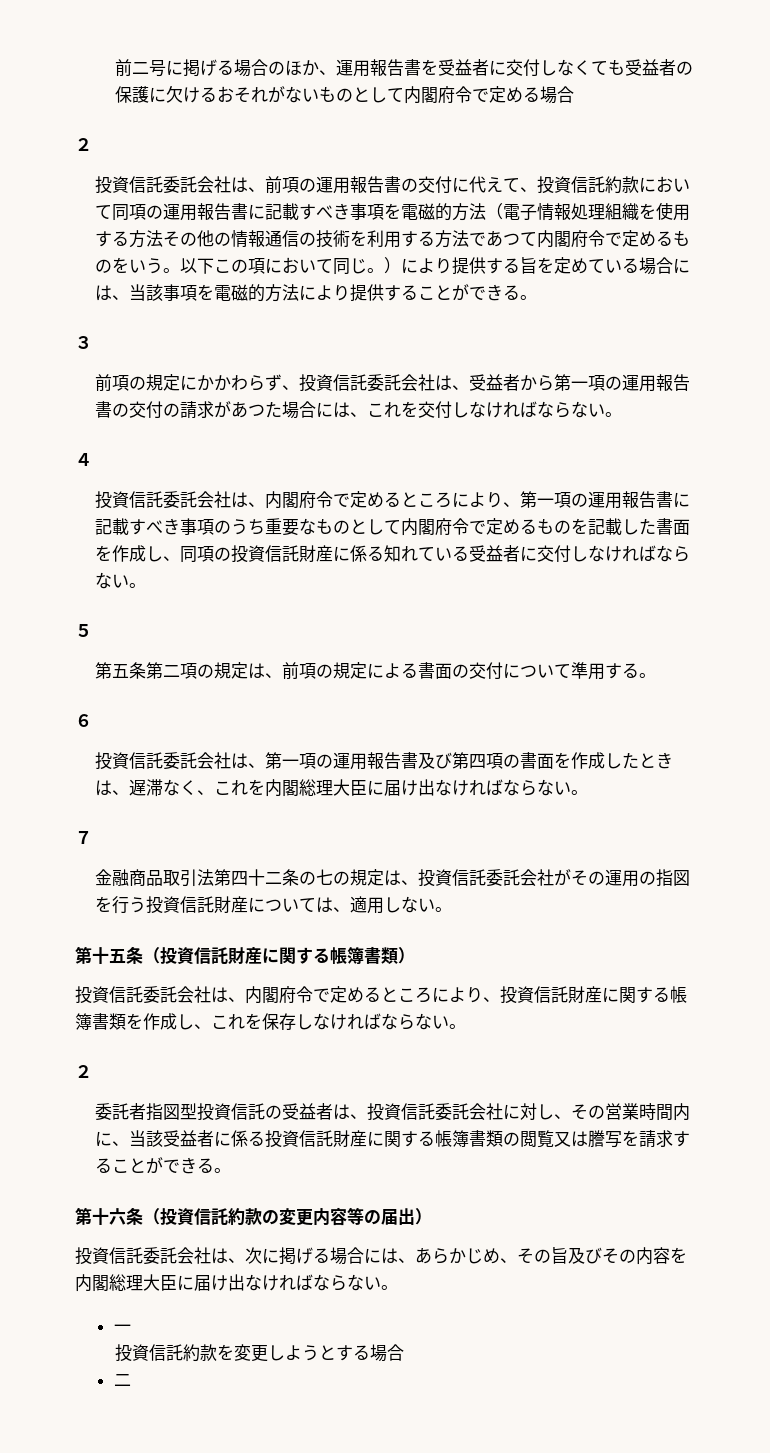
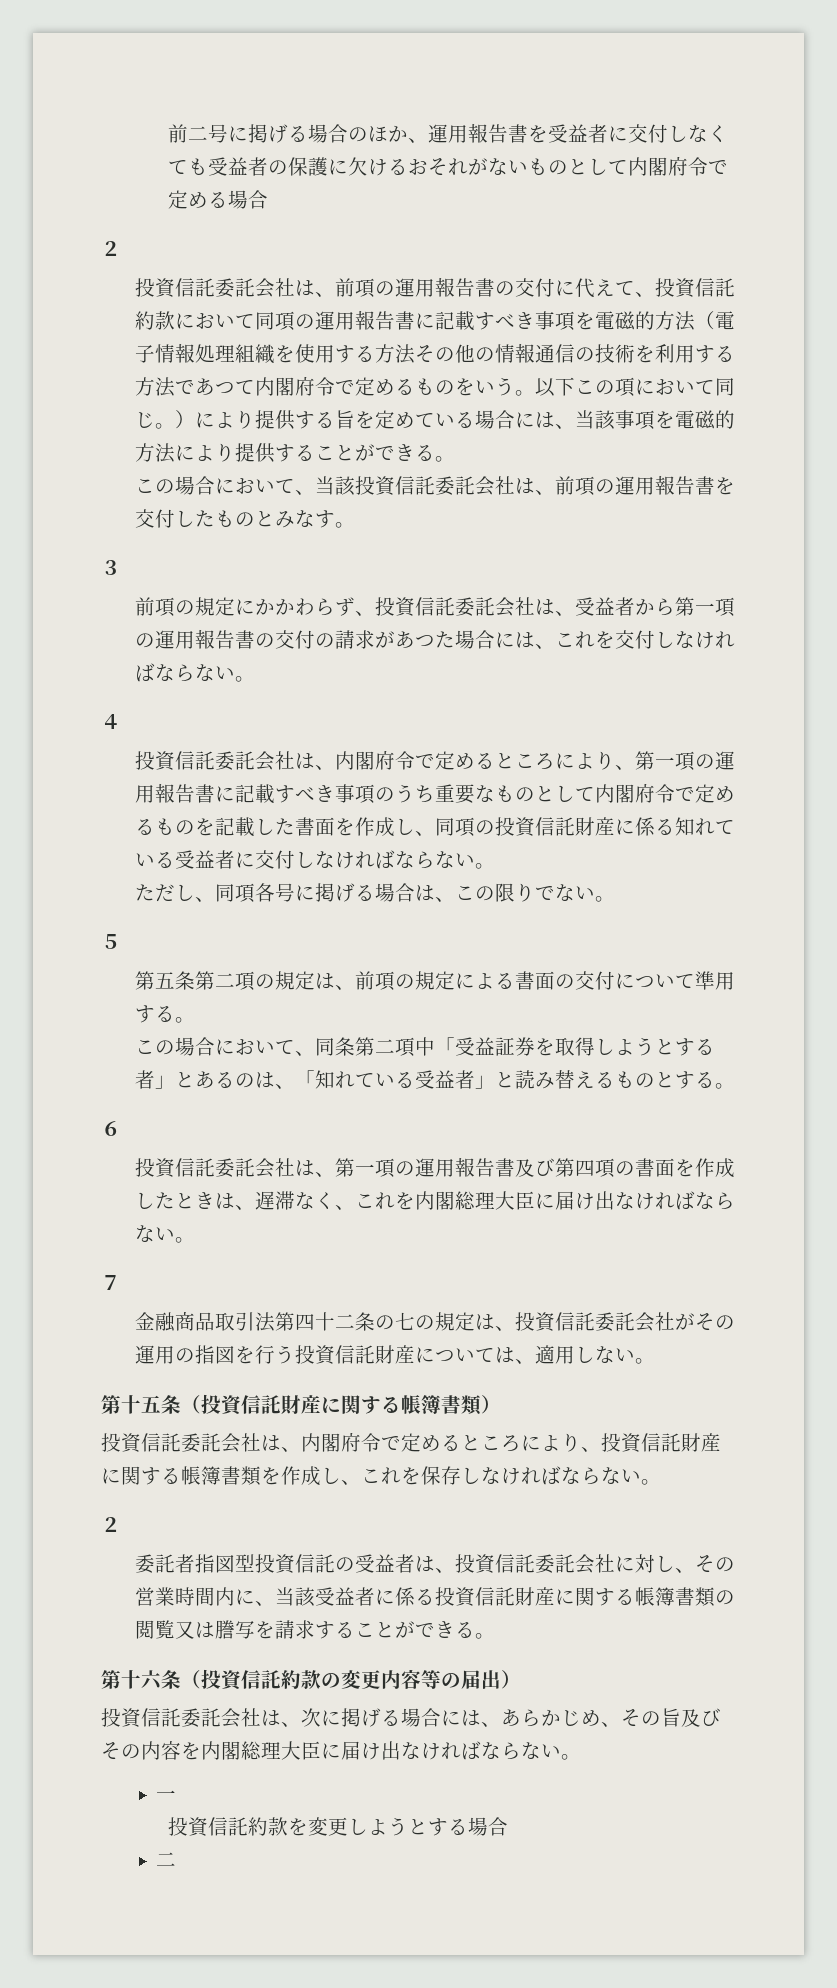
(537, 297) none -> [134,475,735,496] [134,509,355,528] // この場合において、当該投資信託委託会社は、前項の運用報告書を交付したものとみなす。
(146, 585) none -> [134,883,615,903] // ただし、同項各号に掲げる場合は、この限りでない。
(656, 675) none -> [134,1037,715,1057] [134,1070,735,1089] // この場合において、同条第二項中「受益証券を取得しようとする者」とあるのは、「知れている受益者」と読み替えるものとする。

